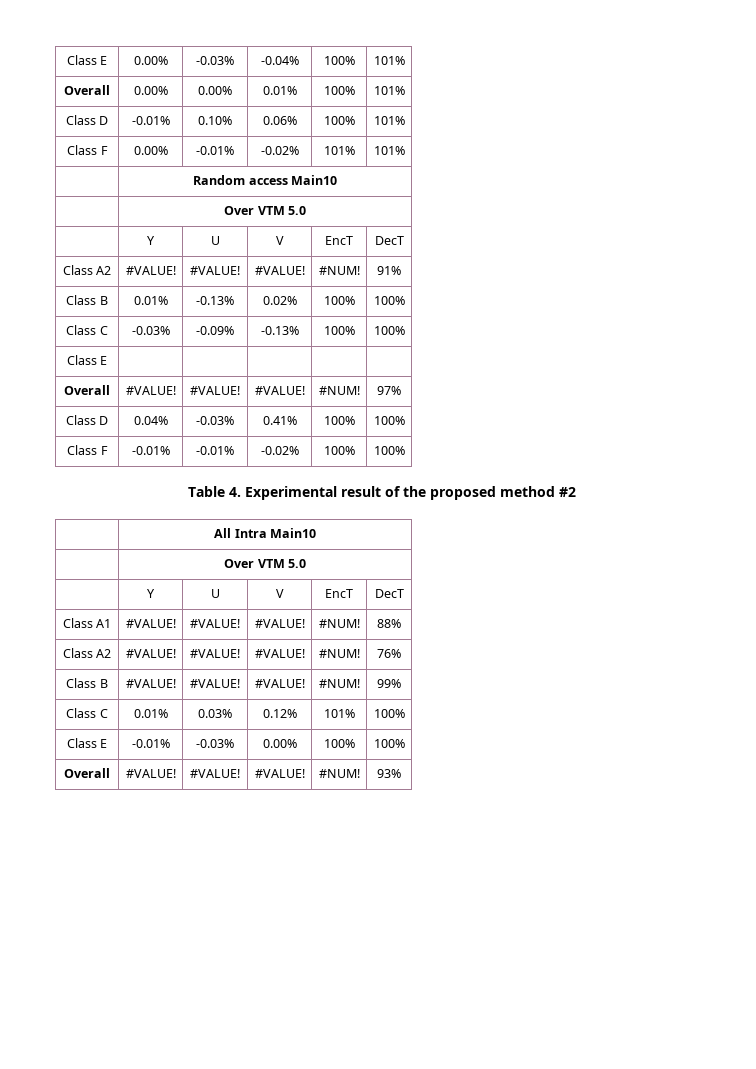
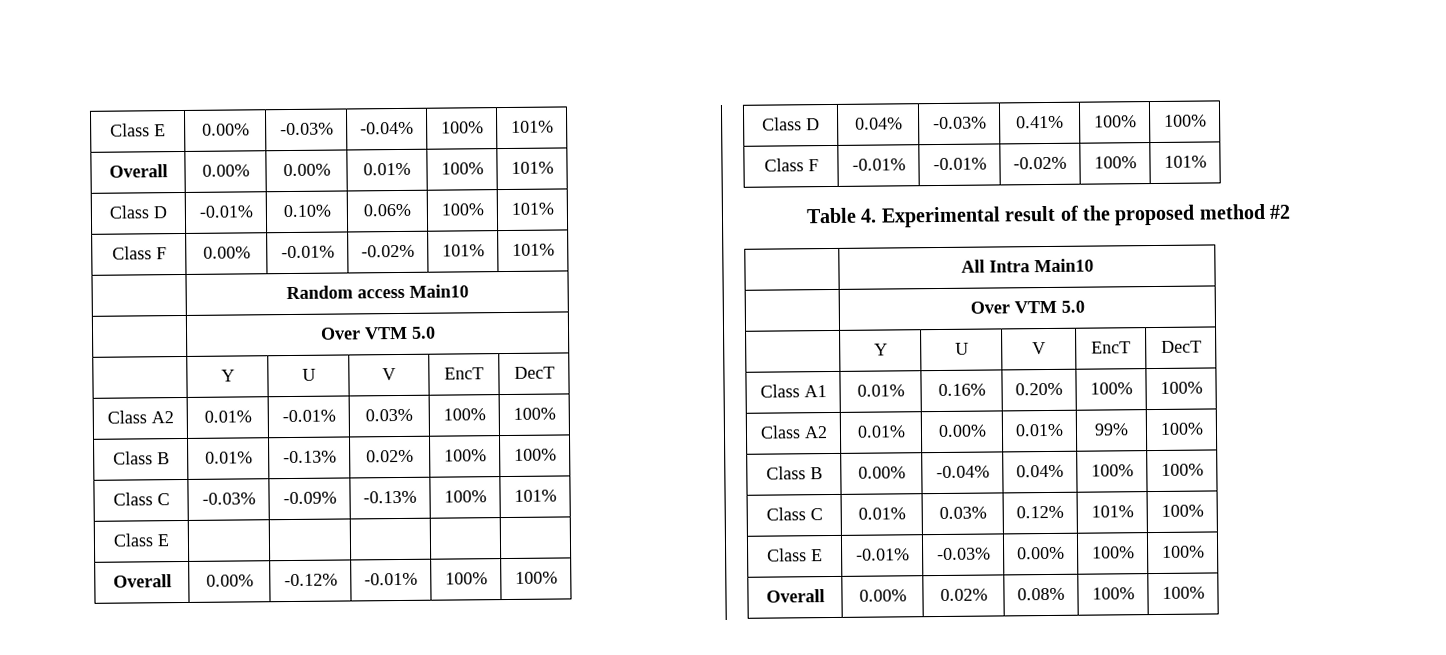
[125,266,176,275] [190,266,240,275] [254,266,305,275] [318,266,360,275] [377,266,401,275] #VALUE! | #VALUE! | #VALUE! | #NUM! | 91% -> [203,410,252,423] [281,409,336,423] [365,408,413,422] [442,408,486,421] [512,407,556,420] 0.01% | -0.01% | 0.03% | 100% | 100%
[373,326,405,335] 100% -> [513,489,557,502] 101%
[125,386,176,395] [190,386,240,395] [254,386,305,395] [318,386,360,395] [377,386,401,395] #VALUE! | #VALUE! | #VALUE! | #NUM! | 97% -> [205,574,254,587] [283,573,338,587] [364,572,418,586] [444,572,488,585] [514,571,558,584] 0.00% | -0.12% | -0.01% | 100% | 100%
[373,446,405,455] 100% -> [1163,155,1207,168] 101%
[125,619,176,628] [190,619,240,628] [254,619,305,628] [318,619,360,628] [377,619,401,628] [62,648,112,658] [125,649,176,658] [190,649,240,658] [254,649,305,658] [318,649,360,658] [377,649,401,658] [66,678,108,688] [125,679,176,688] [190,679,240,688] [254,679,305,688] [318,679,360,688] [377,679,401,688] #VALUE! | #VALUE! | #VALUE! | #NUM! | 88% // Class A2 | #VALUE! | #VALUE! | #VALUE! | #NUM! | 76% // Class B | #VALUE! | #VALUE! | #VALUE! | #NUM! | 99% -> [856,384,905,397] [937,383,986,397] [1015,382,1063,396] [1089,382,1133,395] [1159,381,1203,394] [759,425,828,439] [856,425,906,438] [937,424,987,438] [1015,423,1064,437] [1094,423,1129,436] [1159,422,1204,435] [765,466,823,480] [857,466,906,479] [935,465,990,479] [1016,464,1064,478] [1090,464,1134,477] [1160,463,1204,476] 0.01% | 0.16% | 0.20% | 100% | 100% // Class A2 | 0.01% | 0.00% | 0.01% | 99% | 100% // Class B | 0.00% | -0.04% | 0.04% | 100% | 100%
[125,769,176,778] [190,769,240,778] [254,769,305,778] [318,769,360,778] [377,769,401,778] #VALUE! | #VALUE! | #VALUE! | #NUM! | 93% -> [858,589,907,602] [939,588,988,602] [1017,587,1065,601] [1091,587,1135,600] [1161,586,1205,599] 0.00% | 0.02% | 0.08% | 100% | 100%

